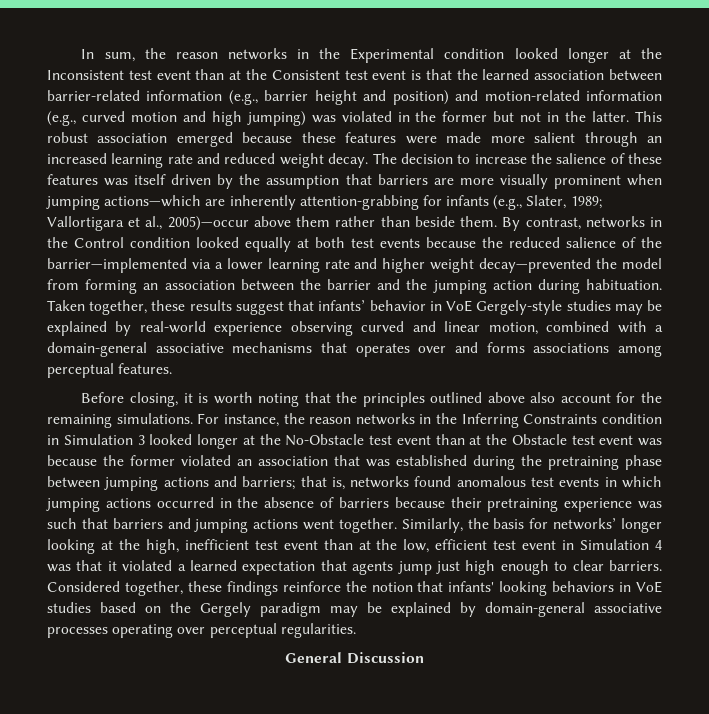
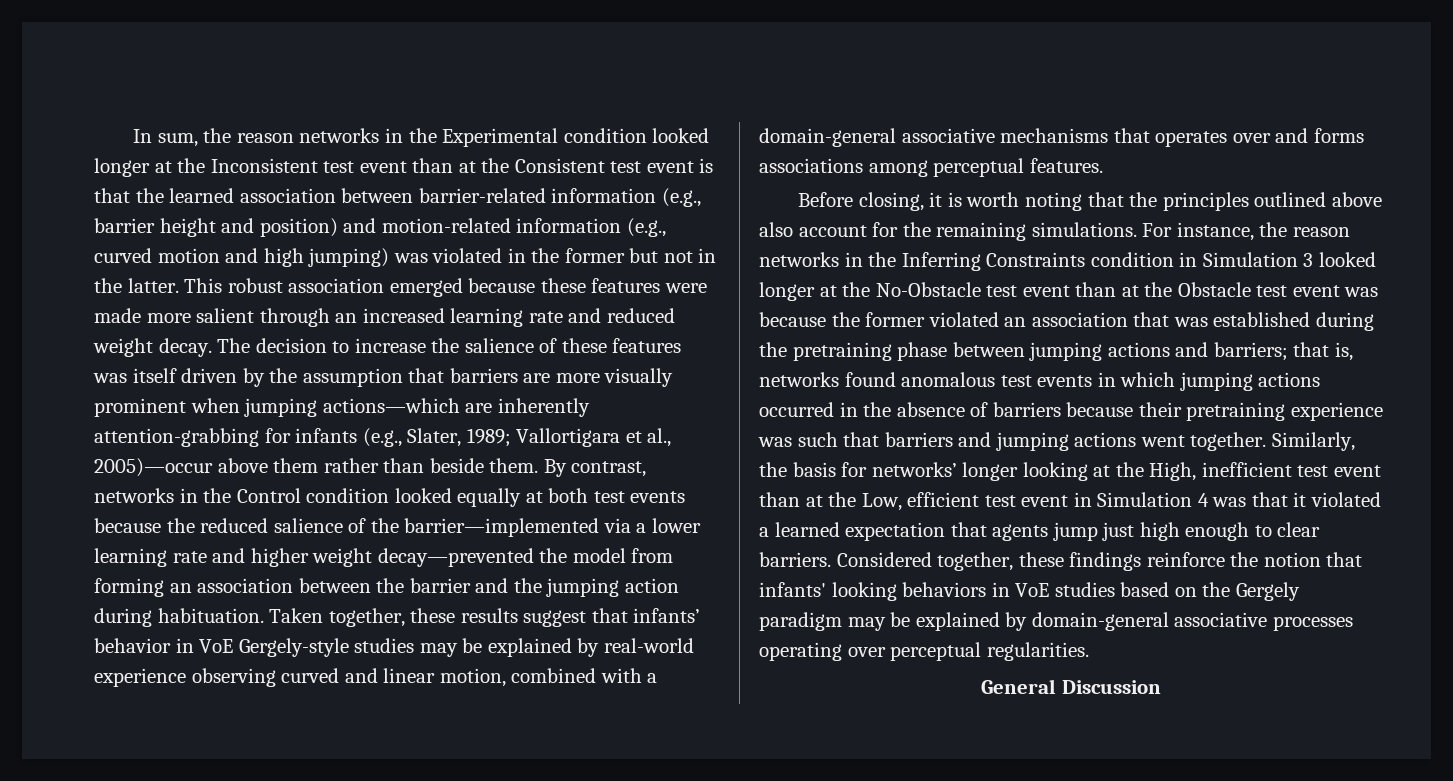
[145,539,179,554] high, -> [1149,462,1197,481] High,
[403,539,430,553] low, -> [861,493,902,511] Low,

